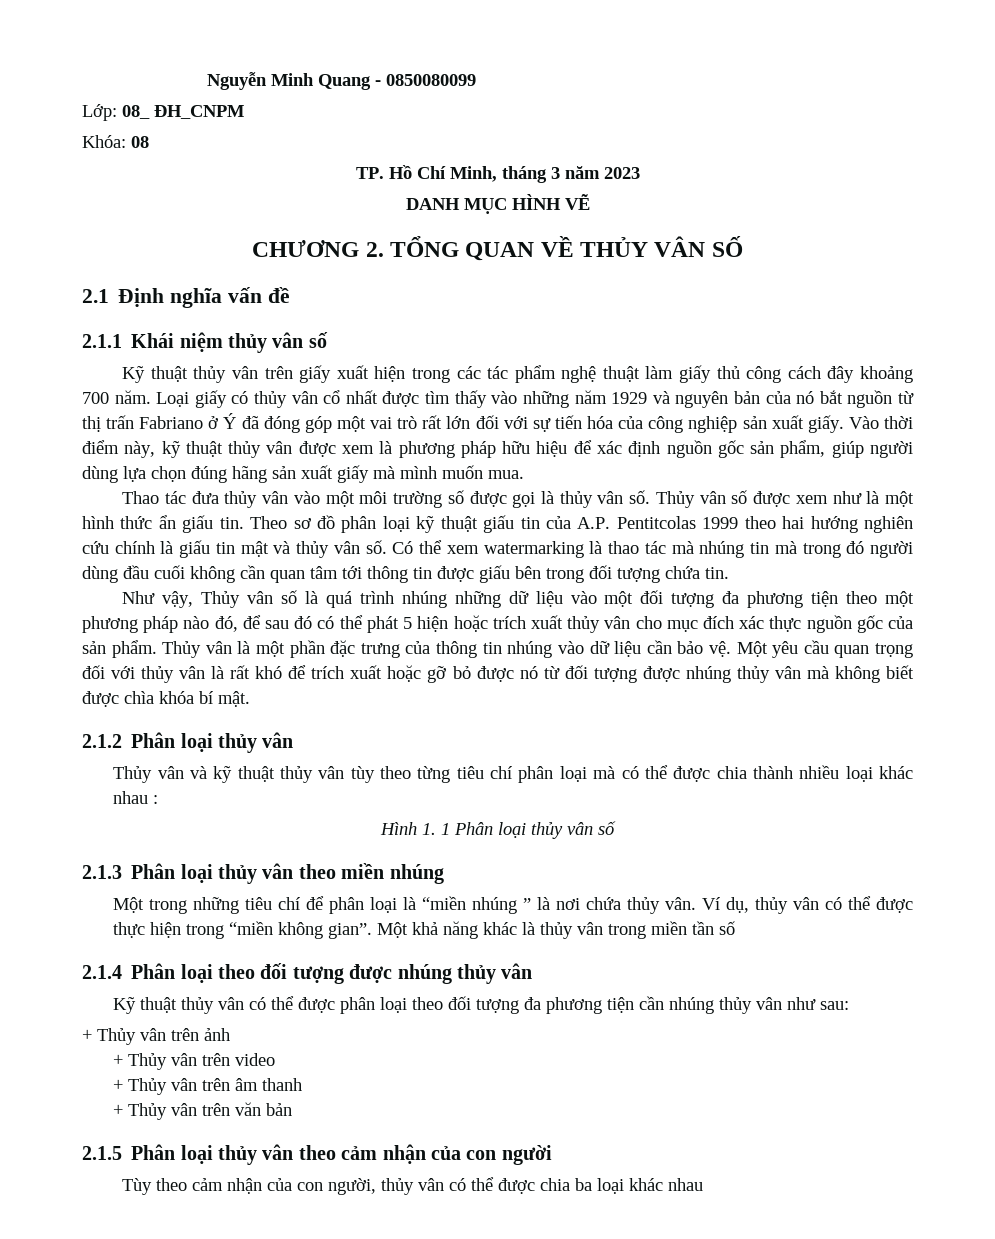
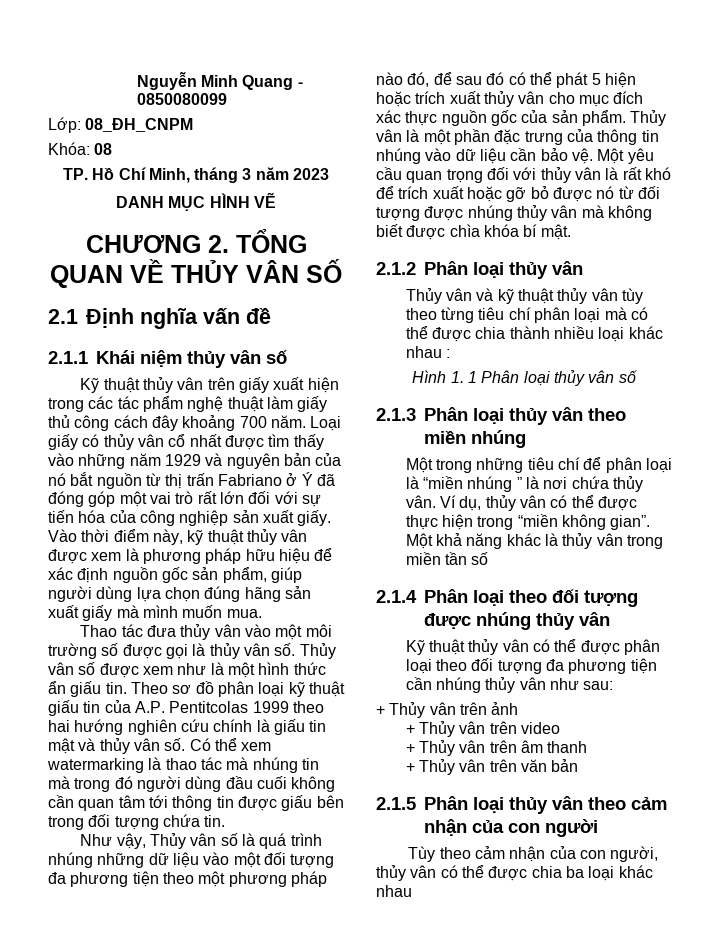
[122,105,244,119] 08_ ĐH_CNPM -> [85,118,194,132] 08_ĐH_CNPM

